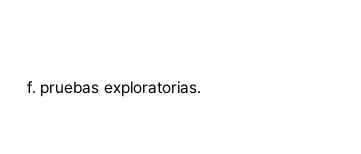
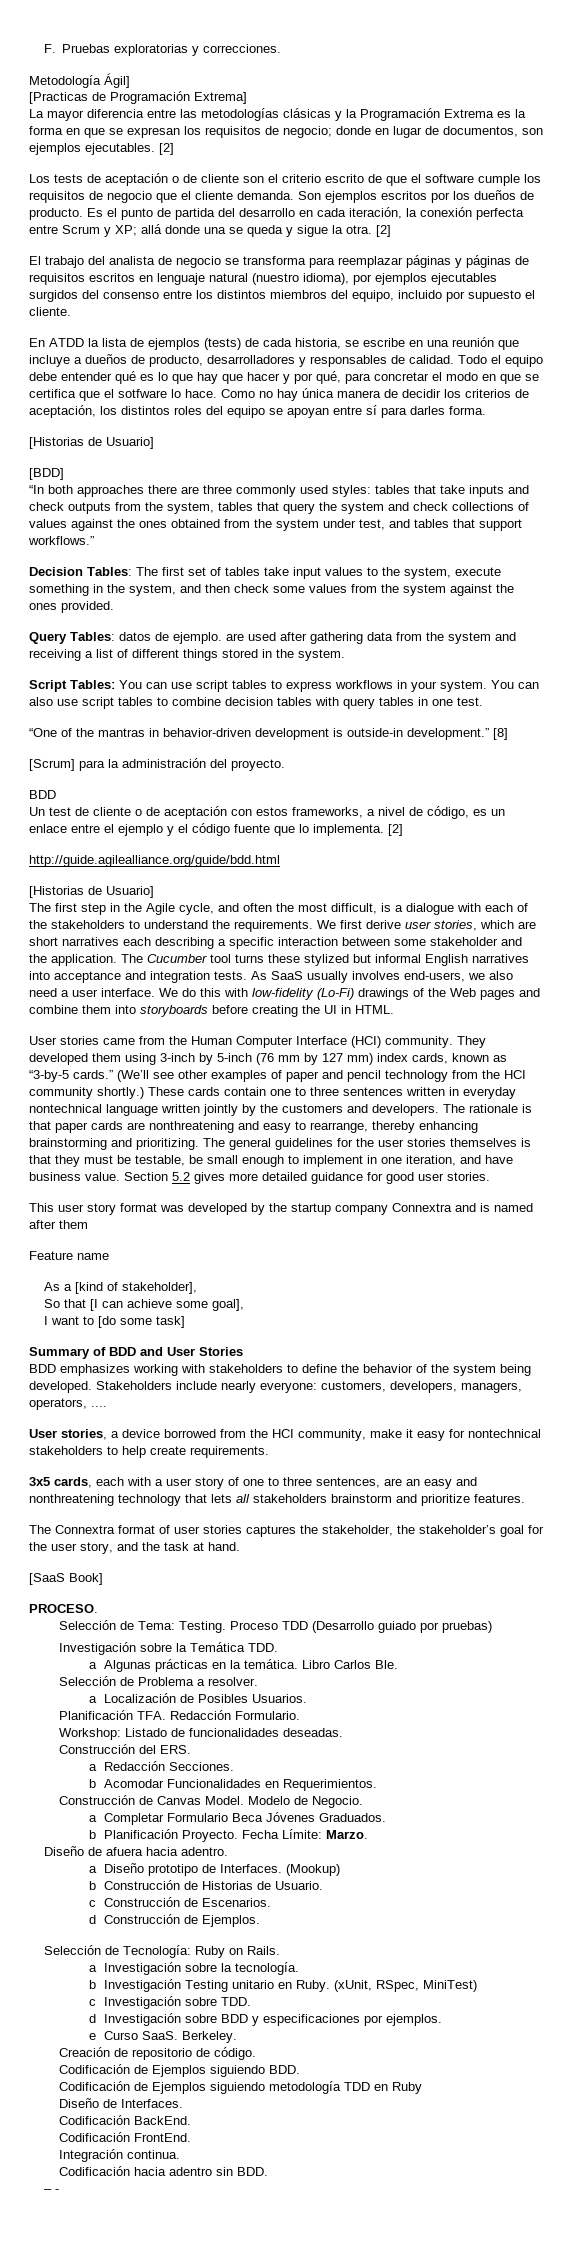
[27,81,201,97] f. pruebas exploratorias. -> [43,44,282,56] [29,73,130,88] [29,91,247,104] [29,108,526,121] [29,126,543,138] [29,143,174,155] [29,173,541,186] [29,190,534,203] [29,207,524,220] [29,224,391,237] [29,255,529,268] [29,273,497,285] [29,290,535,302] [29,307,71,316] [29,337,519,350] [29,354,543,367] [29,371,539,384] [29,388,529,401] [29,405,486,418] [29,437,154,449] [29,468,64,480] [29,485,529,497] [29,502,529,514] [29,519,522,531] [28,536,94,545] [29,567,501,579] [29,584,514,596] [29,601,114,613] [29,632,516,644] [29,649,345,661] [29,680,539,692] [29,697,483,709] [29,728,508,740] [29,758,285,771] [29,790,56,799] [29,806,505,819] [29,823,403,836] [29,855,280,867] [29,886,154,898] [29,903,528,915] [29,920,536,932] [29,937,522,949] [29,954,529,966] [29,971,513,983] [29,988,540,1000] [29,1005,394,1017] [29,1036,486,1048] [29,1053,507,1065] [29,1070,526,1082] [29,1087,516,1099] [29,1104,532,1116] [29,1121,478,1133] [29,1138,531,1150] [29,1155,513,1167] [29,1172,490,1184] [29,1203,533,1215] [29,1220,88,1229] [29,1251,109,1260] [43,1282,197,1294] [43,1299,244,1311] [43,1316,185,1328] [29,1347,243,1359] [29,1364,531,1376] [29,1381,522,1393] [29,1398,107,1410] [29,1429,541,1441] [29,1446,269,1458] [29,1477,477,1489] [29,1494,525,1506] [29,1525,544,1537] [29,1542,240,1554] [29,1573,103,1585] [29,1604,98,1613] [58,1620,492,1633] [58,1642,278,1655] [88,1659,398,1672] [58,1676,258,1686] [88,1693,307,1703] [58,1710,300,1720] [58,1728,343,1740] [58,1744,191,1754] [88,1761,234,1771] [88,1779,377,1791] [58,1795,363,1808] [88,1812,386,1825] [88,1829,368,1842] [43,1846,228,1856] [88,1863,340,1876] [88,1880,323,1890] [88,1897,271,1907] [88,1914,260,1927] [43,1945,280,1958] [88,1962,299,1975] [88,1979,477,1992] [88,1996,251,2009] [88,2013,442,2026] [88,2031,237,2043] [58,2047,256,2060] [58,2064,300,2077] [58,2081,422,2094] [58,2098,183,2108] [58,2115,191,2125] [58,2132,191,2142] [58,2149,180,2162] [58,2166,268,2176] [43,2189,59,2193] F. Pruebas exploratorias y correcciones. // Metodología Ágil] // [Practicas de Programación Extrema] // La mayor diferencia entre las metodologías clásicas y la Programación Extrema es la forma en que se expresan los requisitos de negocio; donde en lugar de documentos, son ejemplos ejecutables. [2] // Los tests de aceptación o de cliente son el criterio escrito de que el software cumple los requisitos de negocio que el cliente demanda. Son ejemplos escritos por los dueños de producto. Es el punto de partida del desarrollo en cada iteración, la conexión perfecta entre Scrum y XP; allá donde una se queda y sigue la otra. [2] // El trabajo del analista de negocio se transforma para reemplazar páginas y páginas de requisitos escritos en lenguaje natural (nuestro idioma), por ejemplos ejecutables surgidos del consenso entre los distintos miembros del equipo, incluido por supuesto el cliente. // En ATDD la lista de ejemplos (tests) de cada historia, se escribe en una reunión que incluye a dueños de producto, desarrolladores y responsables de calidad. Todo el equipo debe entender qué es lo que hay que hacer y por qué, para concretar el modo en que se certifica que el sotfware lo hace. Como no hay única manera de decidir los criterios de aceptación, los distintos roles del equipo se apoyan entre sí para darles forma. // [Historias de Usuario] // [BDD] // “In both approaches there are three commonly used styles: tables that take inputs and check outputs from the system, tables that query the system and check collections of values against the ones obtained from the system under test, and tables that support workflows.” // Decision Tables: The first set of tables take input values to the system, execute something in the system, and then check some values from the system against the ones provided. // Query Tables: datos de ejemplo. are used after gathering data from the system and receiving a list of different things stored in the system. // Script Tables: You can use script tables to express workflows in your system. You can also use script tables to combine decision tables with query tables in one test. // “One of the mantras in behavior-driven development is outside-in development.” [8] // [Scrum] para la administración del proyecto. // BDD // Un test de cliente o de aceptación con estos frameworks, a nivel de código, es un enlace entre el ejemplo y el código fuente que lo implementa. [2] // http://guide.agilealliance.org/guide/bdd.html // [Historias de Usuario] // The first step in the Agile cycle, and often the most difficult, is a dialogue with each of the stakeholders to understand the requirements. We first derive user stories, which are short narratives each describing a specific interaction between some stakeholder and the application. The Cucumber tool turns these stylized but informal English narratives into acceptance and integration tests. As SaaS usually involves end-users, we also need a user interface. We do this with low-fidelity (Lo-Fi) drawings of the Web pages and combine them into storyboards before creating the UI in HTML. // User stories came from the Human Computer Interface (HCI) community. They developed them using 3-inch by 5-inch (76 mm by 127 mm) index cards, known as “3-by-5 cards.” (We’ll see other examples of paper and pencil technology from the HCI community shortly.) These cards contain one to three sentences written in everyday nontechnical language written jointly by the customers and developers. The rationale is that paper cards are nonthreatening and easy to rearrange, thereby enhancing brainstorming and prioritizing. The general guidelines for the user stories themselves is that they must be testable, be small enough to implement in one iteration, and have business value. Section 5.2 gives more detailed guidance for good user stories. // This user story format was developed by the startup company Connextra and is named after them // Feature name // As a [kind of stakeholder], // So that [I can achieve some goal], // I want to [do some task] // Summary of BDD and User Stories // BDD emphasizes working with stakeholders to define the behavior of the system being developed. Stakeholders include nearly everyone: customers, developers, managers, operators, .... // User stories, a device borrowed from the HCI community, make it easy for nontechnical stakeholders to help create requirements. // 3x5 cards, each with a user story of one to three sentences, are an easy and nonthreatening technology that lets all stakeholders brainstorm and prioritize features. // The Connextra format of user stories captures the stakeholder, the stakeholder’s goal for the user story, and the task at hand. // [SaaS Book] // PROCESO. // Selección de Tema: Testing. Proceso TDD (Desarrollo guiado por pruebas) // Investigación sobre la Temática TDD. // a Algunas prácticas en la temática. Libro Carlos Ble. // Selección de Problema a resolver. // a Localización de Posibles Usuarios. // Planificación TFA. Redacción Formulario. // Workshop: Listado de funcionalidades deseadas. // Construcción del ERS. // a Redacción Secciones. // b Acomodar Funcionalidades en Requerimientos. // Construcción de Canvas Model. Modelo de Negocio. // a Completar Formulario Beca Jóvenes Graduados. // b Planificación Proyecto. Fecha Límite: Marzo. // Diseño de afuera hacia adentro. // a Diseño prototipo de Interfaces. (Mookup) // b Construcción de Historias de Usuario. // c Construcción de Escenarios. // d Construcción de Ejemplos. // Selección de Tecnología: Ruby on Rails. // a Investigación sobre la tecnología. // b Investigación Testing unitario en Ruby. (xUnit, RSpec, MiniTest) // c Investigación sobre TDD. // d Investigación sobre BDD y especificaciones por ejemplos. // e Curso SaaS. Berkeley. // Creación de repositorio de código. // Codificación de Ejemplos siguiendo BDD. // Codificación de Ejemplos siguiendo metodología TDD en Ruby // Diseño de Interfaces. // Codificación BackEnd. // Codificación FrontEnd. // Integración continua. // Codificación hacia adentro sin BDD. // – -

